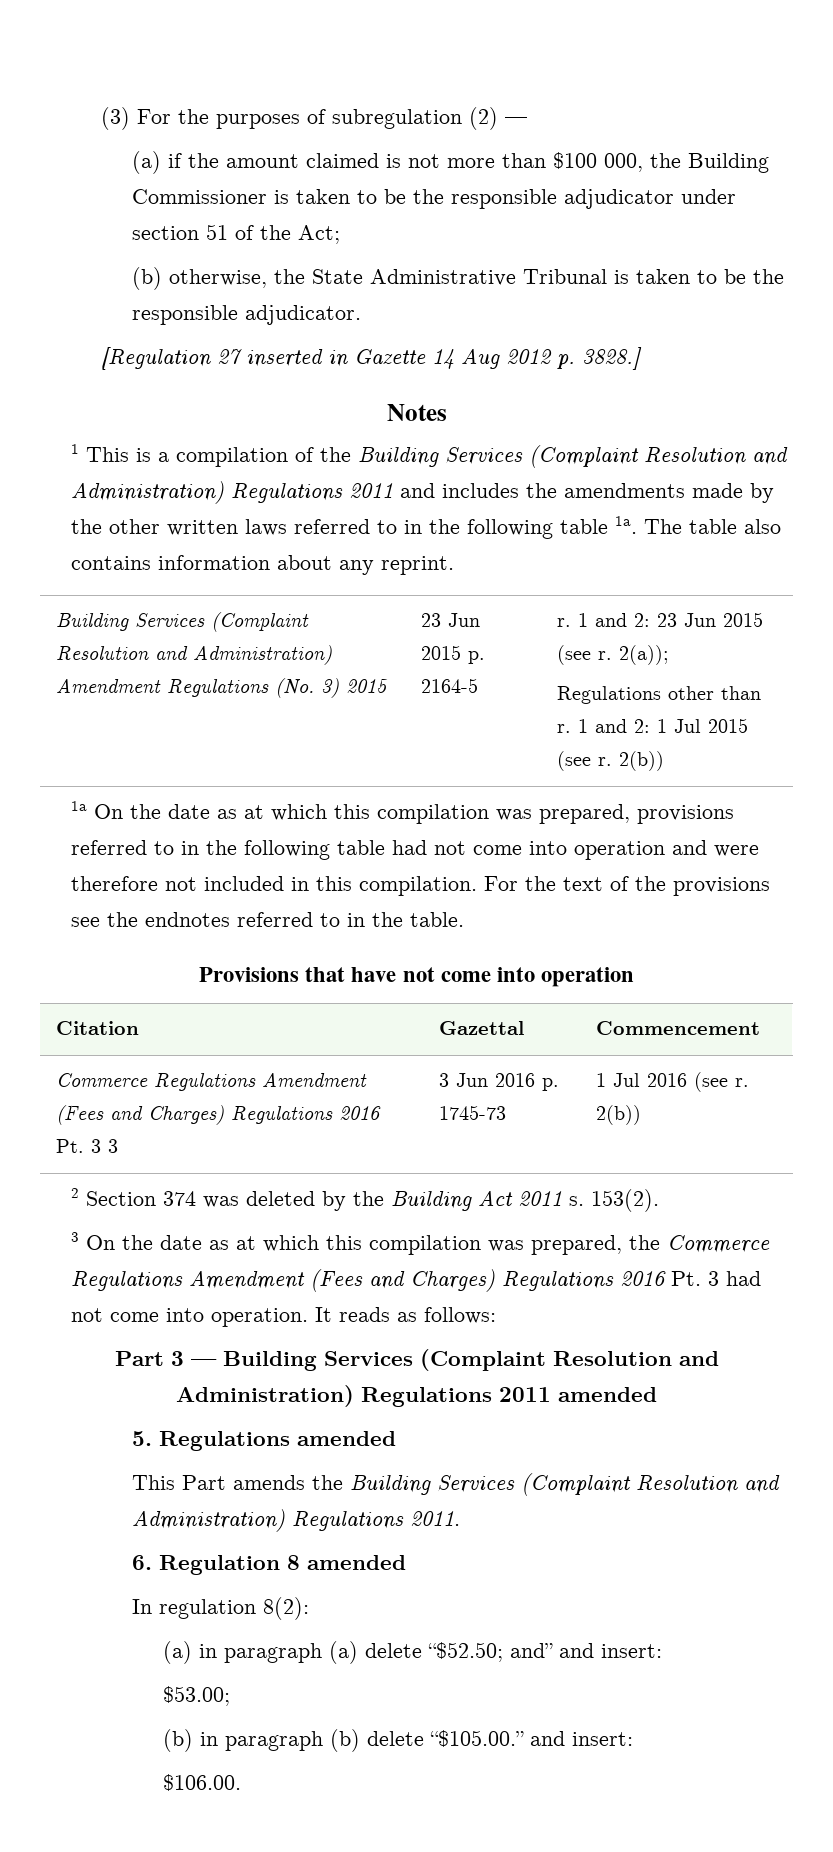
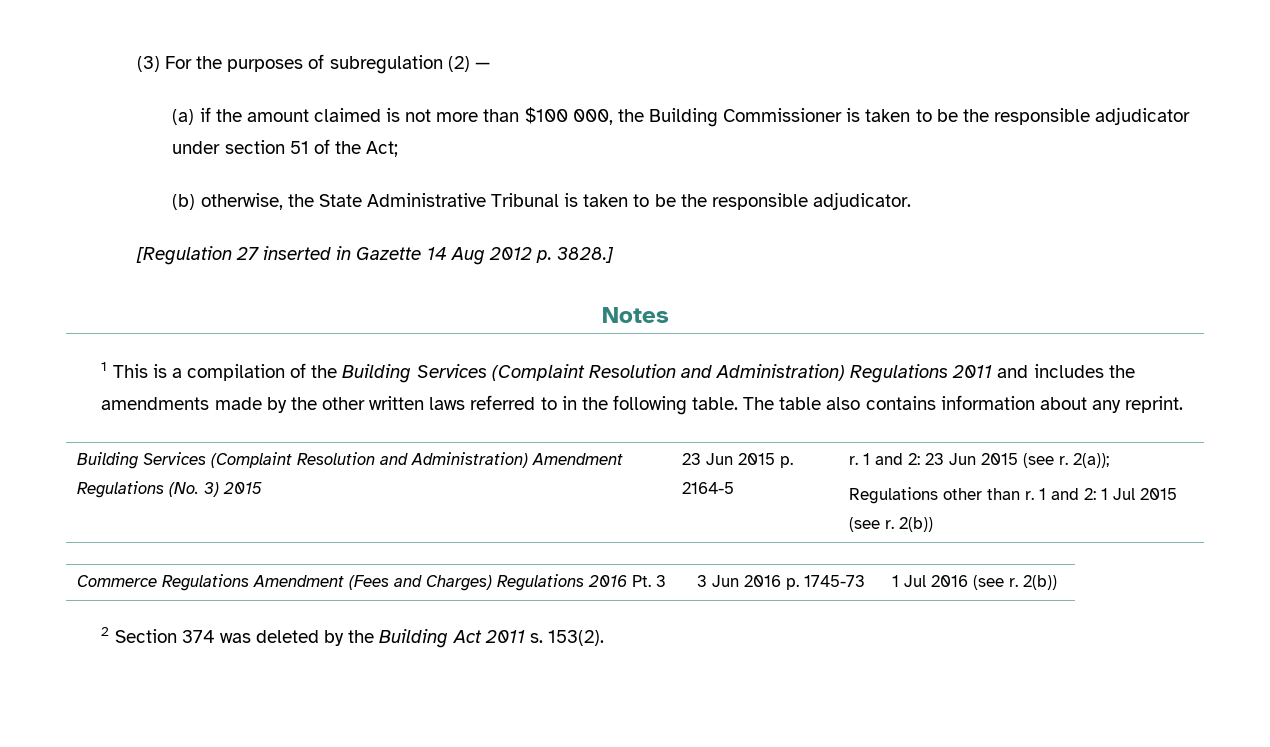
[559,516,637,534] table 1a. -> [692,397,739,410] table.
[70,801,734,824] [70,840,759,860] [70,876,770,896] [70,912,464,927] [199,967,634,987] [55,1021,139,1035] [438,1021,524,1035] [595,1021,760,1035] // 1a On the date as at which this compilation was prepared, provisions referred to in the following table had not come into operation and were therefore not included in this compilation. For the text of the provisions see the endnotes referred to in the table. // Provisions that have not come into operation // Citation | Gazettal | Commencement -> (934, 524) none
[107,1139,118,1153] 3 -> (667, 581) none
[70,1232,770,1255] [70,1269,761,1292] [70,1307,496,1327] [114,1349,719,1371] [176,1385,657,1407] [131,1431,396,1451] [131,1473,780,1496] [131,1509,460,1532] [131,1555,406,1575] [131,1597,309,1620] [162,1641,662,1664] [162,1686,230,1706] [162,1729,633,1752] [162,1774,241,1791] // 3 On the date as at which this compilation was prepared, the Commerce Regulations Amendment (Fees and Charges) Regulations 2016 Pt. 3 had not come into operation. It reads as follows: // Part 3 — Building Services (Complaint Resolution and Administration) Regulations 2011 amended // 5. Regulations amended // This Part amends the Building Services (Complaint Resolution and Administration) Regulations 2011. // 6. Regulation 8 amended // In regulation 8(2): // (a) in paragraph (a) delete “$52.50; and” and insert: // $53.00; // (b) in paragraph (b) delete “$105.00.” and insert: // $106.00. -> (604, 638) none

